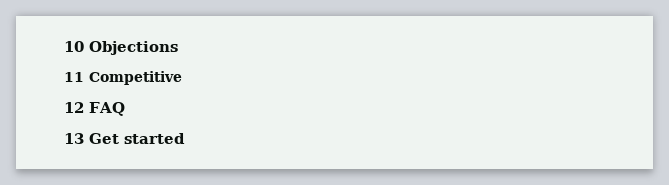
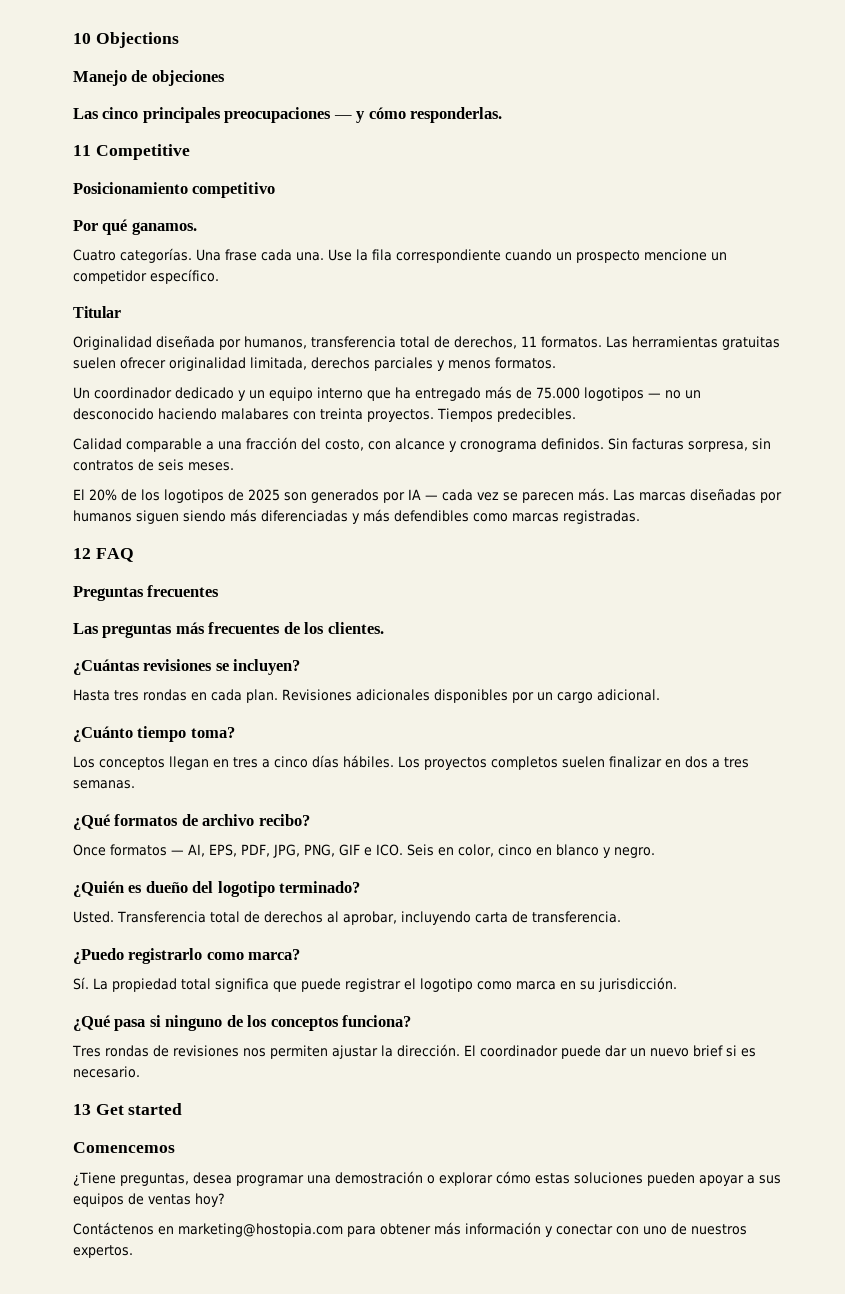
[64,71,182,85] [64,102,125,116] [64,133,185,144] 11 Competitive // 12 FAQ // 13 Get started -> [73,70,225,86] [73,107,503,123] [73,144,190,160] [73,182,276,198] [73,219,197,235] [73,248,727,263] [73,269,219,284] [73,306,121,318] [73,336,780,350] [73,357,556,371] [73,386,701,401] [73,408,576,422] [73,437,771,452] [73,459,234,471] [73,488,782,503] [73,509,640,524] [73,548,134,562] [73,585,220,601] [73,622,384,638] [73,659,301,675] [73,689,660,703] [73,726,235,742] [73,755,749,770] [73,780,135,789] [73,814,310,830] [73,844,655,858] [73,881,361,897] [73,911,621,925] [73,948,301,964] [73,977,677,992] [73,1015,412,1031] [72,1044,756,1059] [73,1066,140,1078] [73,1103,183,1115] [73,1142,175,1153] [73,1171,781,1186] [73,1193,225,1207] [73,1222,747,1237] [73,1245,133,1258] Manejo de objeciones // Las cinco principales preocupaciones — y cómo responderlas. // 11 Competitive // Posicionamiento competitivo // Por qué ganamos. // Cuatro categorías. Una frase cada una. Use la fila correspondiente cuando un prospecto mencione un competidor específico. // Titular // Originalidad diseñada por humanos, transferencia total de derechos, 11 formatos. Las herramientas gratuitas suelen ofrecer originalidad limitada, derechos parciales y menos formatos. // Un coordinador dedicado y un equipo interno que ha entregado más de 75.000 logotipos — no un desconocido haciendo malabares con treinta proyectos. Tiempos predecibles. // Calidad comparable a una fracción del costo, con alcance y cronograma definidos. Sin facturas sorpresa, sin contratos de seis meses. // El 20% de los logotipos de 2025 son generados por IA — cada vez se parecen más. Las marcas diseñadas por humanos siguen siendo más diferenciadas y más defendibles como marcas registradas. // 12 FAQ // Preguntas frecuentes // Las preguntas más frecuentes de los clientes. // ¿Cuántas revisiones se incluyen? // Hasta tres rondas en cada plan. Revisiones adicionales disponibles por un cargo adicional. // ¿Cuánto tiempo toma? // Los conceptos llegan en tres a cinco días hábiles. Los proyectos completos suelen finalizar en dos a tres semanas. // ¿Qué formatos de archivo recibo? // Once formatos — AI, EPS, PDF, JPG, PNG, GIF e ICO. Seis en color, cinco en blanco y negro. // ¿Quién es dueño del logotipo terminado? // Usted. Transferencia total de derechos al aprobar, incluyendo carta de transferencia. // ¿Puedo registrarlo como marca? // Sí. La propiedad total significa que puede registrar el logotipo como marca en su jurisdicción. // ¿Qué pasa si ninguno de los conceptos funciona? // Tres rondas de revisiones nos permiten ajustar la dirección. El coordinador puede dar un nuevo brief si es necesario. // 13 Get started // Comencemos // ¿Tiene preguntas, desea programar una demostración o explorar cómo estas soluciones pueden apoyar a sus equipos de ventas hoy? // Contáctenos en marketing@hostopia.com para obtener más información y conectar con uno de nuestros expertos.

